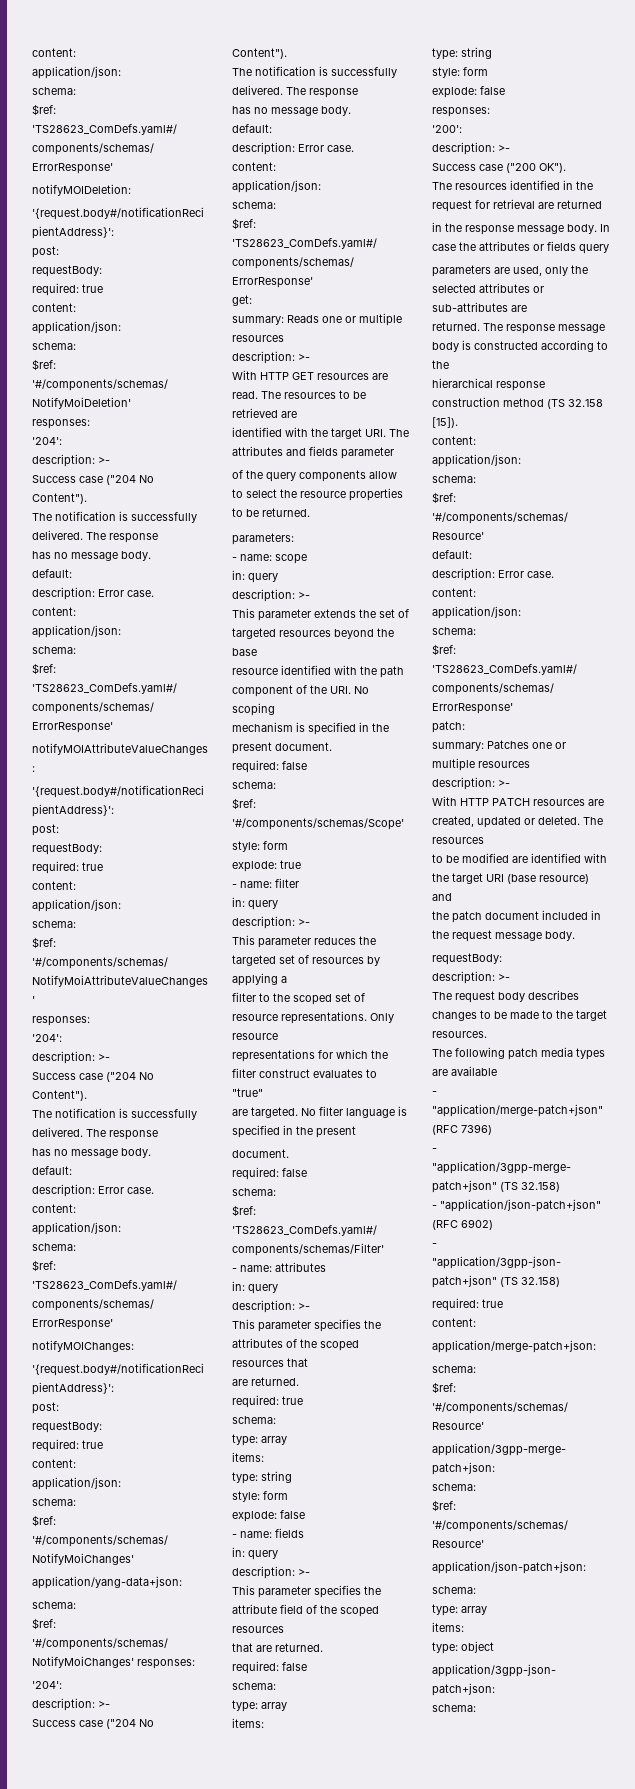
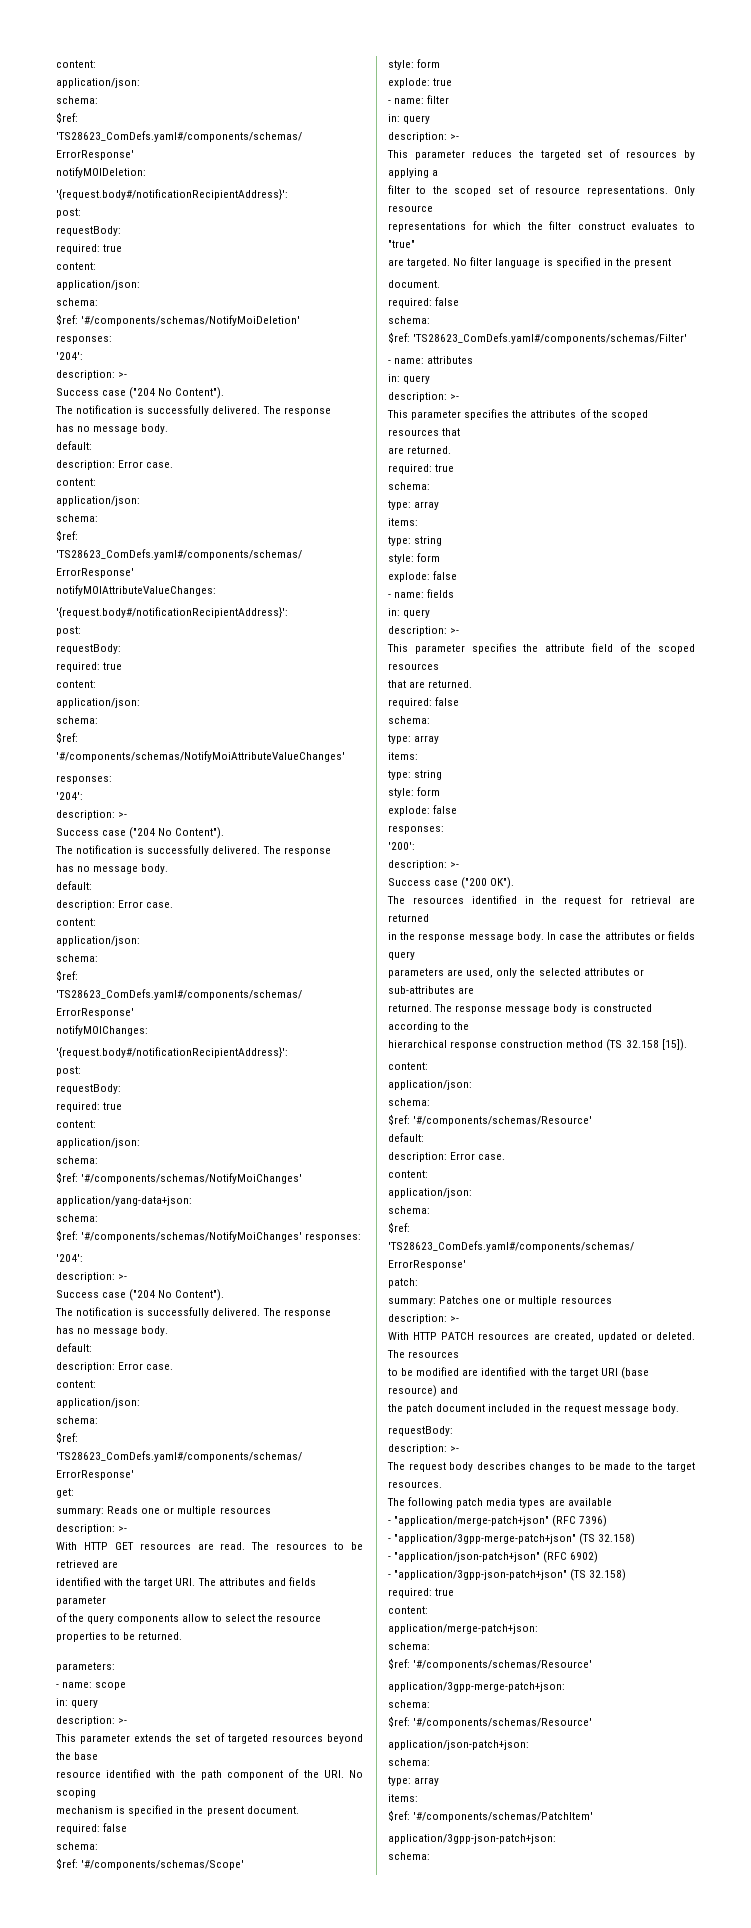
[432,1641,494,1654] type: object -> [388,1810,594,1822] $ref: '#/components/schemas/PatchItem'

